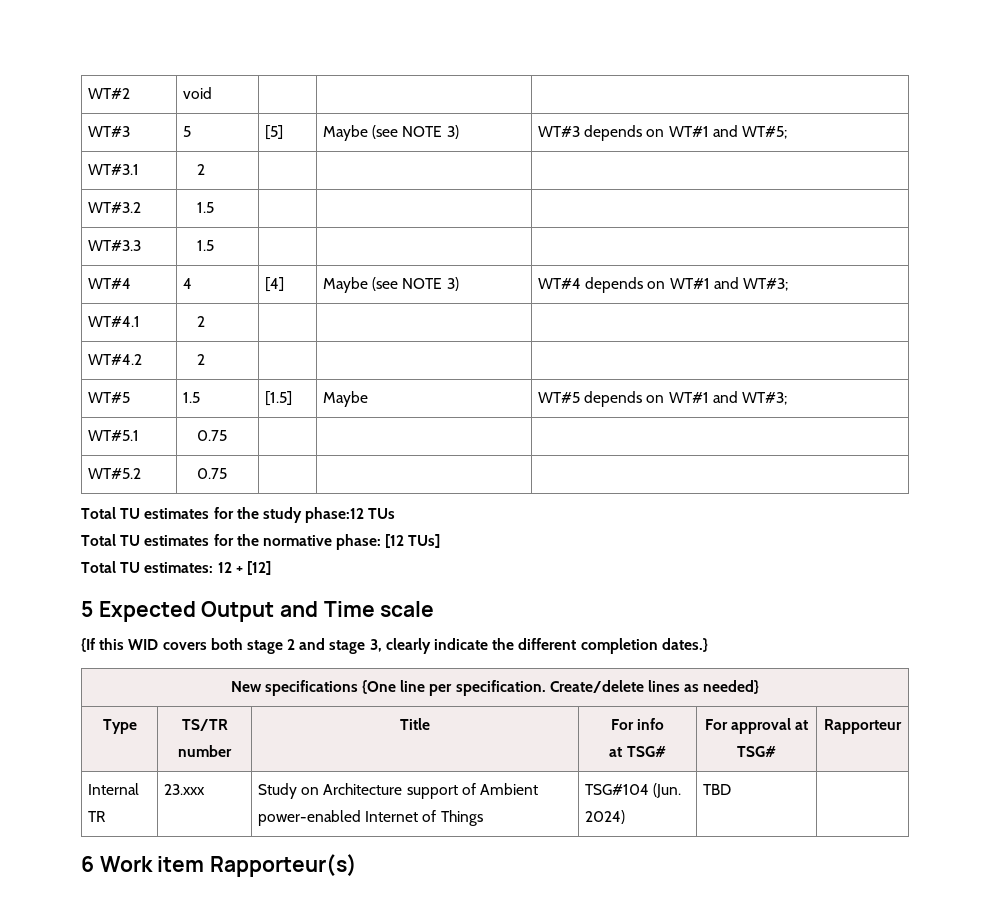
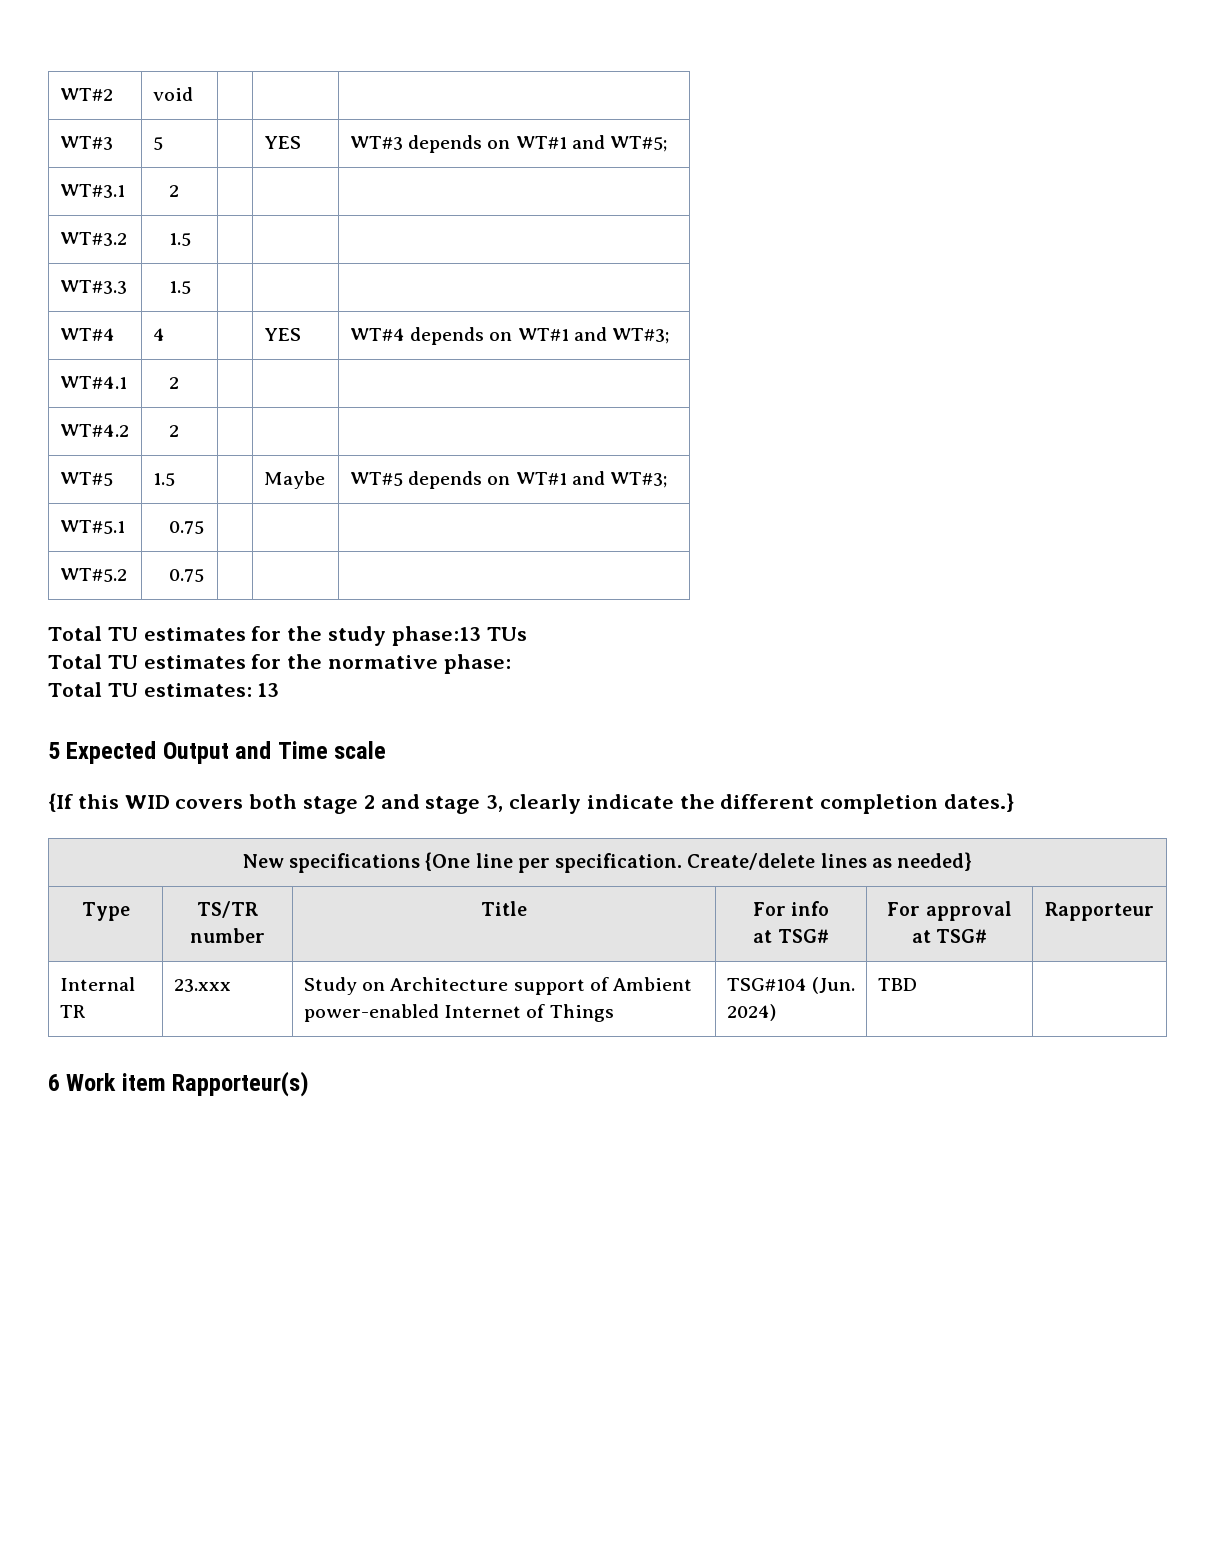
[264,125,283,140] [322,125,459,141] [5] | Maybe (see NOTE 3) -> [263,136,301,149] | YES
[264,277,284,292] [322,277,459,293] [4] | Maybe (see NOTE 3) -> [263,328,301,341] | YES
[264,391,292,406] [1.5] -> (175, 479) none
[305,507,365,523] phase:12 -> [391,626,481,646] phase:13
[385,534,441,548] [12 TUs] -> (511, 664) none
[217,561,271,575] 12 + [12] -> [257,683,280,697] 13

